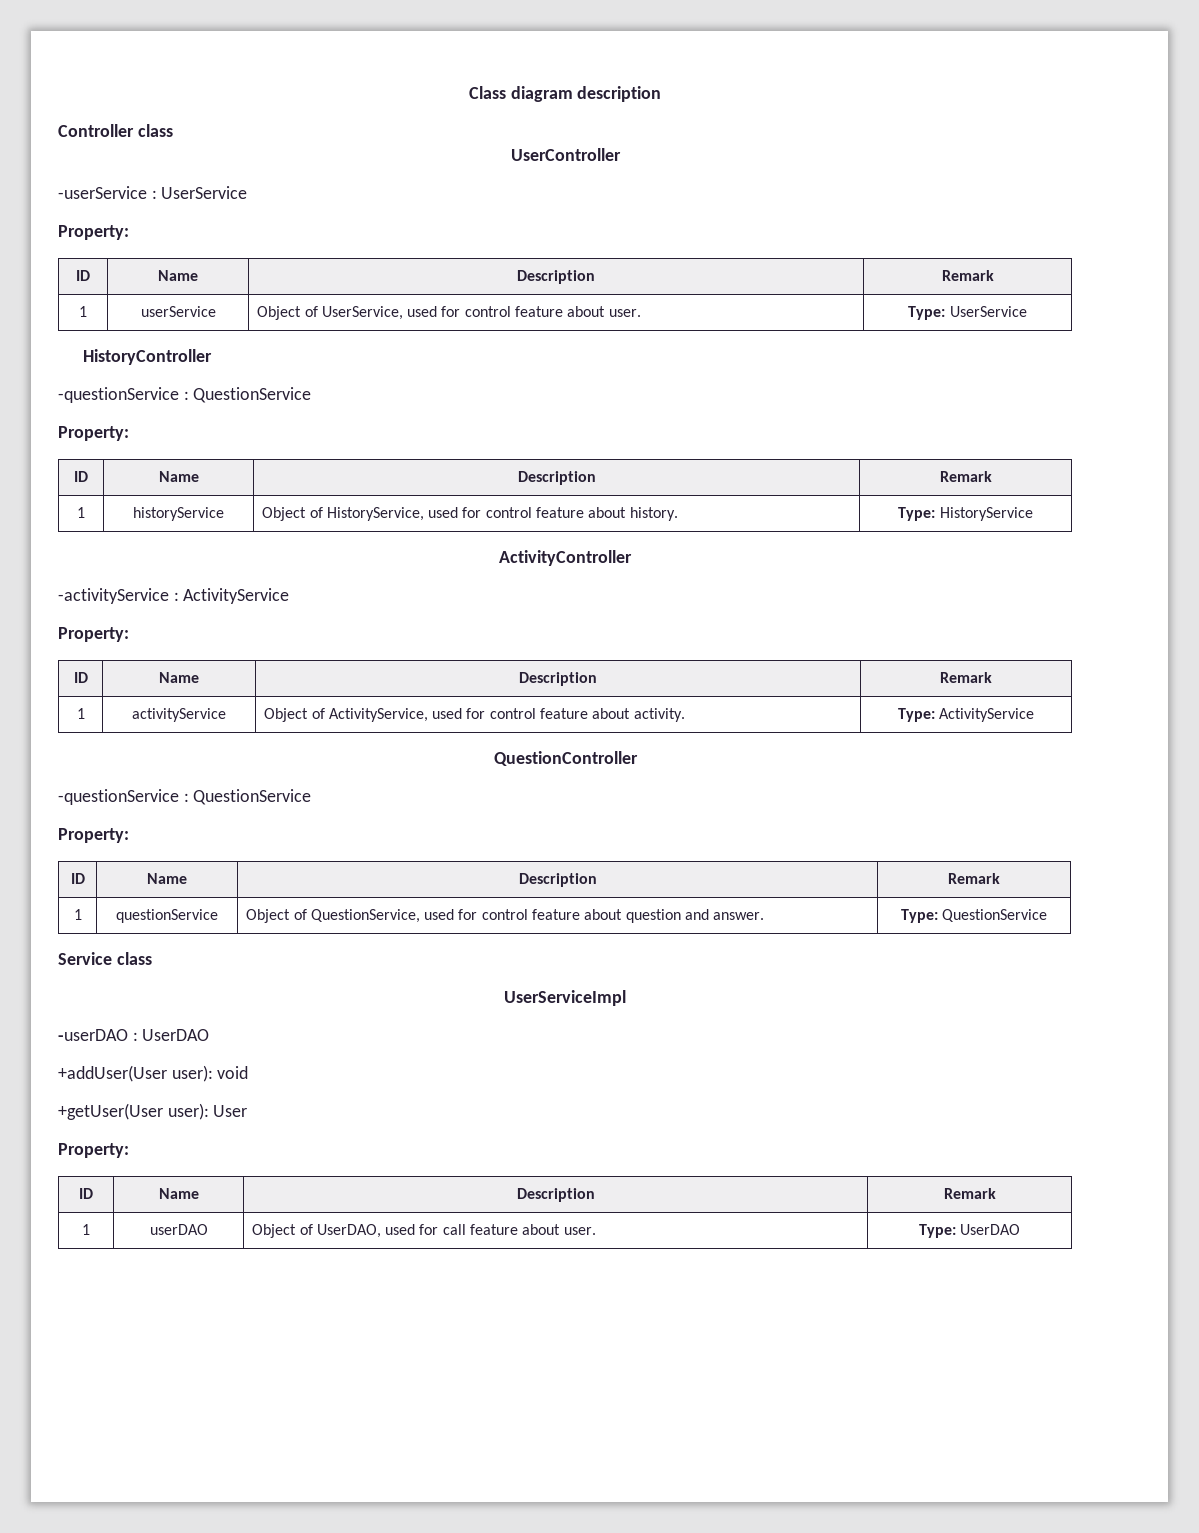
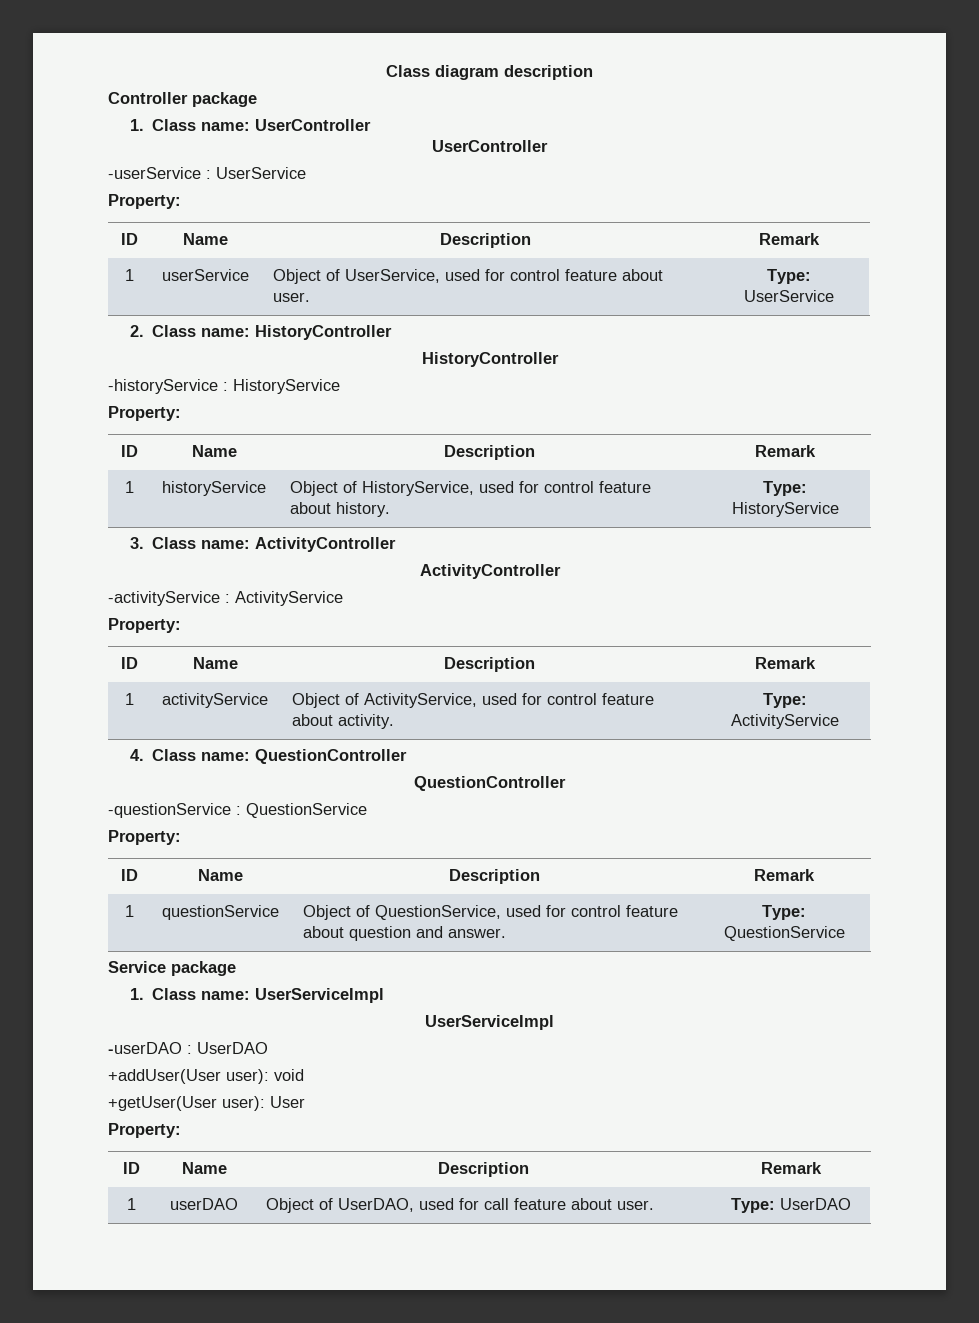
[137,124,173,137] class -> [192,92,257,107] [129,119,371,131] package // 1. Class name: UserController
[83,349,213,365] [58,387,312,403] HistoryController // -questionService : QuestionService -> [129,325,392,340] [421,352,559,367] [108,379,340,394] 2. Class name: HistoryController // HistoryController // -historyService : HistoryService
(1033, 514) none -> [129,537,396,552] // 3. Class name: ActivityController
(1035, 715) none -> [129,749,407,764] // 4. Class name: QuestionController
[116,952,152,965] class -> [171,961,236,976] [129,988,384,1003] package // 1. Class name: UserServiceImpl

